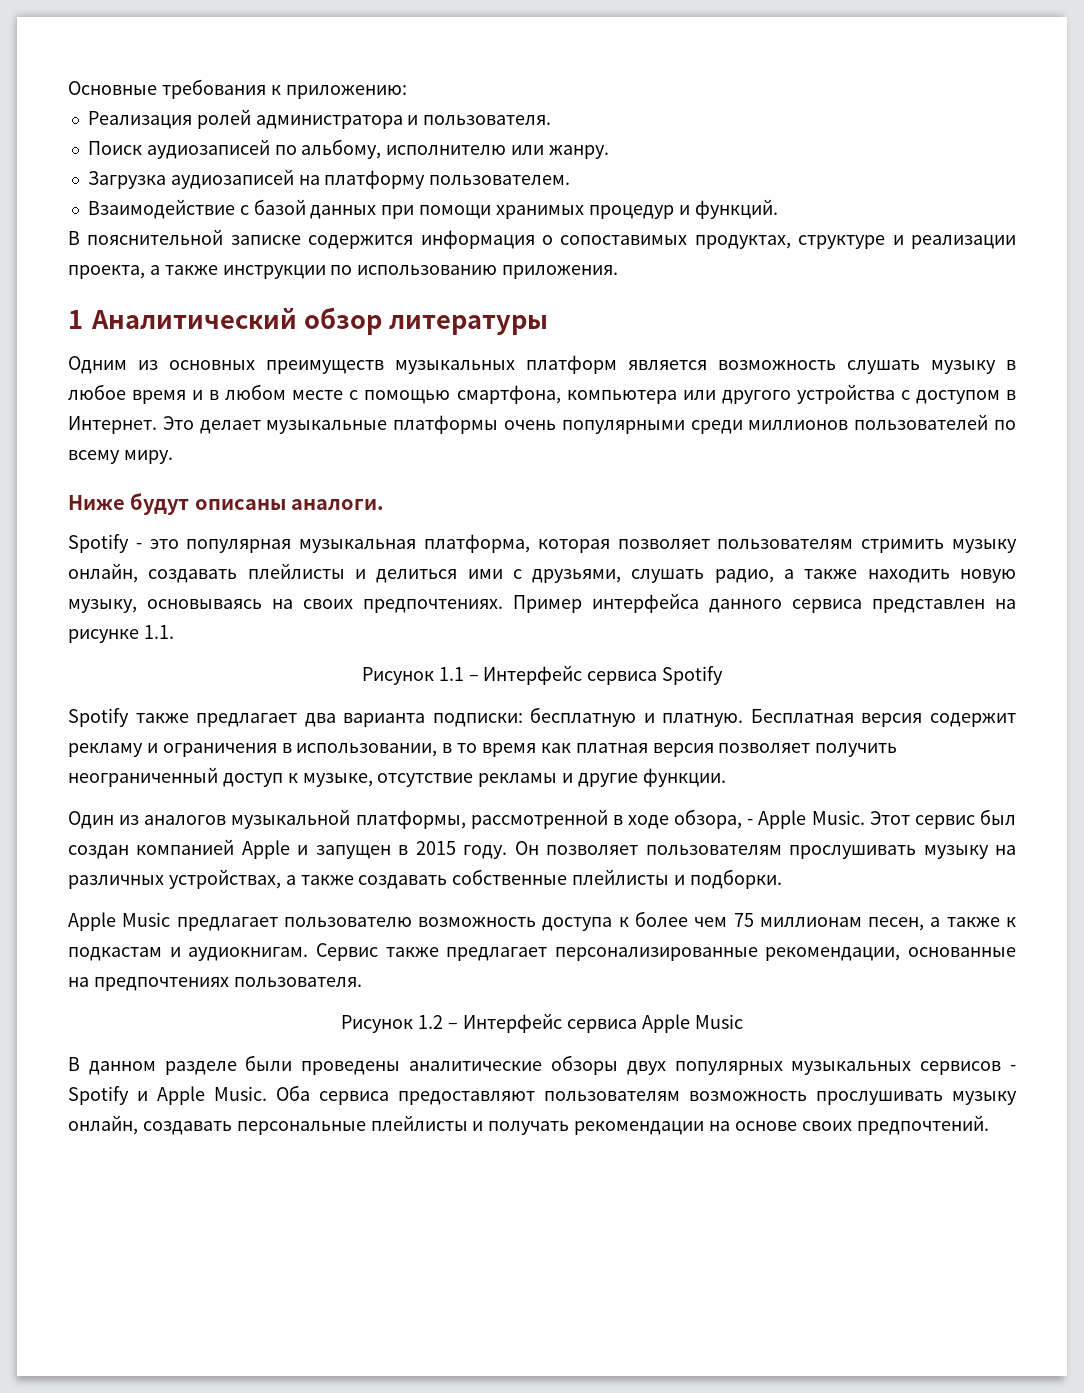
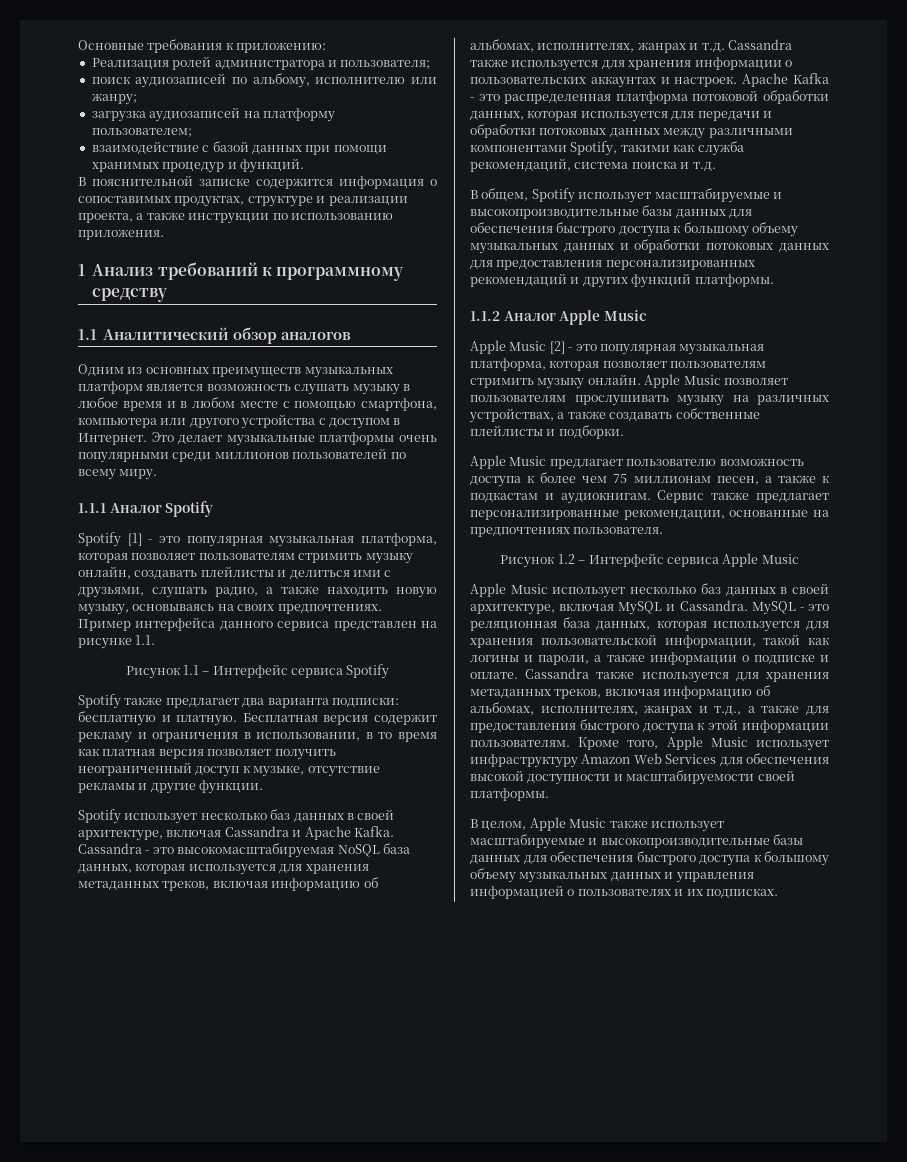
[423,115,552,125] [87,141,142,155] пользователя. // Поиск -> [340,60,431,69] [91,76,131,84] пользователя; // поиск
[548,145,609,159] [87,171,166,189] жанру. // Загрузка -> [91,93,137,105] [91,110,146,122] жанру; // загрузка
[429,175,571,185] [87,199,235,219] пользователем. // Взаимодействие -> [91,128,192,137] [91,141,199,155] пользователем; // взаимодействие
(83, 319) none -> [92,262,403,281] [92,288,168,302] [78,329,97,340] Анализ требований к программному средству // 1.1
[388,315,548,335] литературы -> [281,332,352,340] аналогов
[68,493,385,515] [68,534,129,553] Ниже будут описаны аналоги. // Spotify -> [78,501,214,517] [78,532,142,547] 1.1.1 Аналог Spotify // Spotify [1]
[68,809,1016,829] [68,839,539,859] Один из аналогов музыкальной платформы, рассмотренной в ходе обзора, - Apple Music. Этот сервис был создан компанией Apple и запущен в 2015 году. Он -> [78,809,395,824] [78,826,394,841] [78,843,410,858] [78,863,369,875] [78,877,378,891] [470,39,792,53] [470,57,792,71] [470,73,829,88] [470,90,829,104] [470,110,772,122] [470,124,793,139] [470,141,744,156] [470,158,716,172] [470,188,782,203] [470,205,753,219] [470,222,798,237] [470,239,829,254] [470,260,755,270] [470,273,774,288] [470,310,647,325] [470,340,765,355] [470,358,767,371] [470,374,721,389] Spotify использует несколько баз данных в своей архитектуре, включая Cassandra и Apache Kafka. Cassandra - это высокомасштабируемая NoSQL база данных, которая используется для хранения метаданных треков, включая информацию об альбомах, исполнителях, жанрах и т.д. Cassandra также используется для хранения информации о пользовательских аккаунтах и настроек. Apache Kafka - это распределенная платформа потоковой обработки данных, которая используется для передачи и обработки потоковых данных между различными компонентами Spotify, такими как служба рекомендаций, система поиска и т.д. // В общем, Spotify использует масштабируемые и высокопроизводительные базы данных для обеспечения быстрого доступа к большому объему музыкальных данных и обработки потоковых данных для предоставления персонализированных рекомендаций и других функций платформы. // 1.1.2 Аналог Apple Music // Apple Music [2] - это популярная музыкальная платформа, которая позволяет пользователям стримить музыку онлайн. Apple Music
[68,1055,1017,1075] [68,1085,1017,1105] [68,1115,989,1135] В данном разделе были проведены аналитические обзоры двух популярных музыкальных сервисов - Spotify и Apple Music. Оба сервиса предоставляют пользователям возможность прослушивать музыку онлайн, создавать персональные плейлисты и получать рекомендации на основе своих предпочтений. -> [470,583,829,598] [470,600,829,615] [470,617,829,632] [470,634,830,648] [470,652,829,665] [470,668,829,683] [470,685,770,699] [470,702,829,716] [470,719,829,734] [470,736,829,751] [470,753,829,768] [470,770,795,785] [470,788,549,801] [470,817,724,832] [470,834,804,849] [470,851,829,866] [470,868,754,883] [470,885,778,899] Apple Music использует несколько баз данных в своей архитектуре, включая MySQL и Cassandra. MySQL - это реляционная база данных, которая используется для хранения пользовательской информации, такой как логины и пароли, а также информации о подписке и оплате. Cassandra также используется для хранения метаданных треков, включая информацию об альбомах, исполнителях, жанрах и т.д., а также для предоставления быстрого доступа к этой информации пользователям. Кроме того, Apple Music использует инфраструктуру Amazon Web Services для обеспечения высокой доступности и масштабируемости своей платформы. // В целом, Apple Music также использует масштабируемые и высокопроизводительные базы данных для обеспечения быстрого доступа к большому объему музыкальных данных и управления информацией о пользователях и их подписках.

